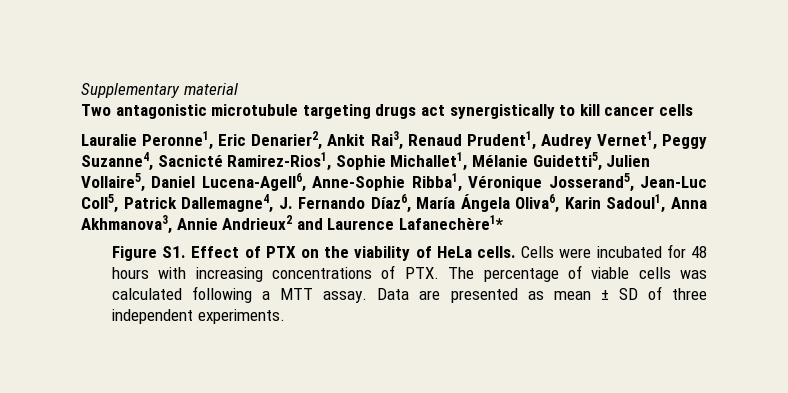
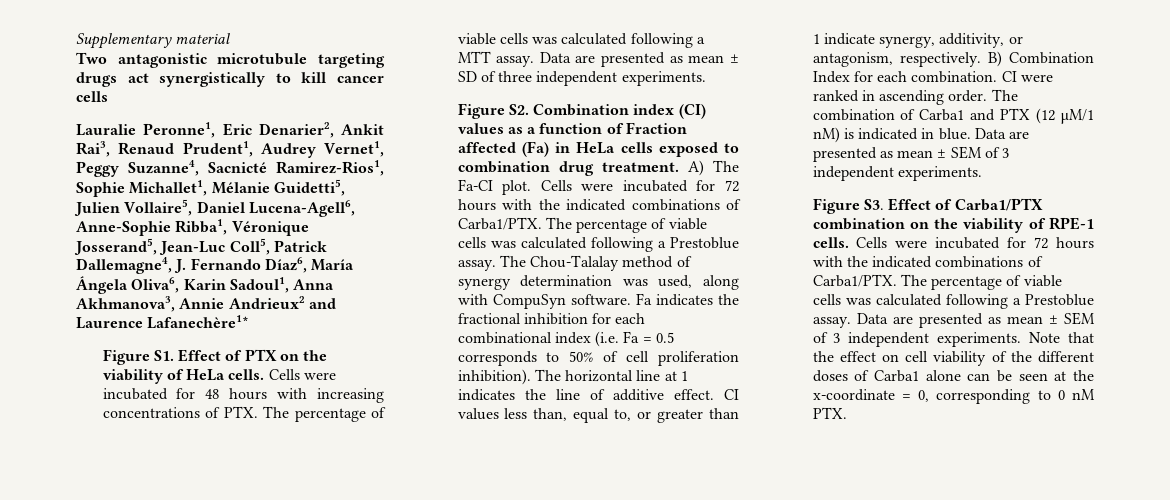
(285, 316) none -> [457,103,706,119] [457,122,688,134] [457,141,739,157] [457,160,739,176] [457,179,739,195] [457,199,741,211] [457,217,707,233] [457,237,739,252] [457,255,692,271] [457,275,739,290] [457,293,739,309] [457,313,646,325] [457,331,675,347] [457,351,739,366] [457,369,689,385] [457,389,739,401] [457,408,739,423] [812,33,1023,48] [812,51,1094,67] [812,71,1054,83] [812,89,1018,105] [812,108,1094,124] [812,127,1030,143] [812,146,1010,162] [812,166,982,181] [812,198,1043,214] [812,217,1094,233] [812,237,1094,249] [812,256,1043,268] [812,274,1062,290] [812,294,1094,309] [812,312,1095,328] [812,332,1094,347] [812,351,1094,366] [812,370,1094,382] [812,389,1095,404] [812,407,847,419] // Figure S2. Combination index (CI) values as a function of Fraction affected (Fa) in HeLa cells exposed to combination drug treatment. A) The Fa-CI plot. Cells were incubated for 72 hours with the indicated combinations of Carba1/PTX. The percentage of viable cells was calculated following a Prestoblue assay. The Chou-Talalay method of synergy determination was used, along with CompuSyn software. Fa indicates the fractional inhibition for each combinational index (i.e. Fa = 0.5 corresponds to 50% of cell proliferation inhibition). The horizontal line at 1 indicates the line of additive effect. CI values less than, equal to, or greater than 1 indicate synergy, additivity, or antagonism, respectively. B) Combination Index for each combination. CI were ranked in ascending order. The combination of Carba1 and PTX (12 μM/1 nM) is indicated in blue. Data are presented as mean ± SEM of 3 independent experiments. // Figure S3. Effect of Carba1/PTX combination on the viability of RPE-1 cells. Cells were incubated for 72 hours with the indicated combinations of Carba1/PTX. The percentage of viable cells was calculated following a Prestoblue assay. Data are presented as mean ± SEM of 3 independent experiments. Note that the effect on cell viability of the different doses of Carba1 alone can be seen at the x-coordinate = 0, corresponding to 0 nM PTX.

